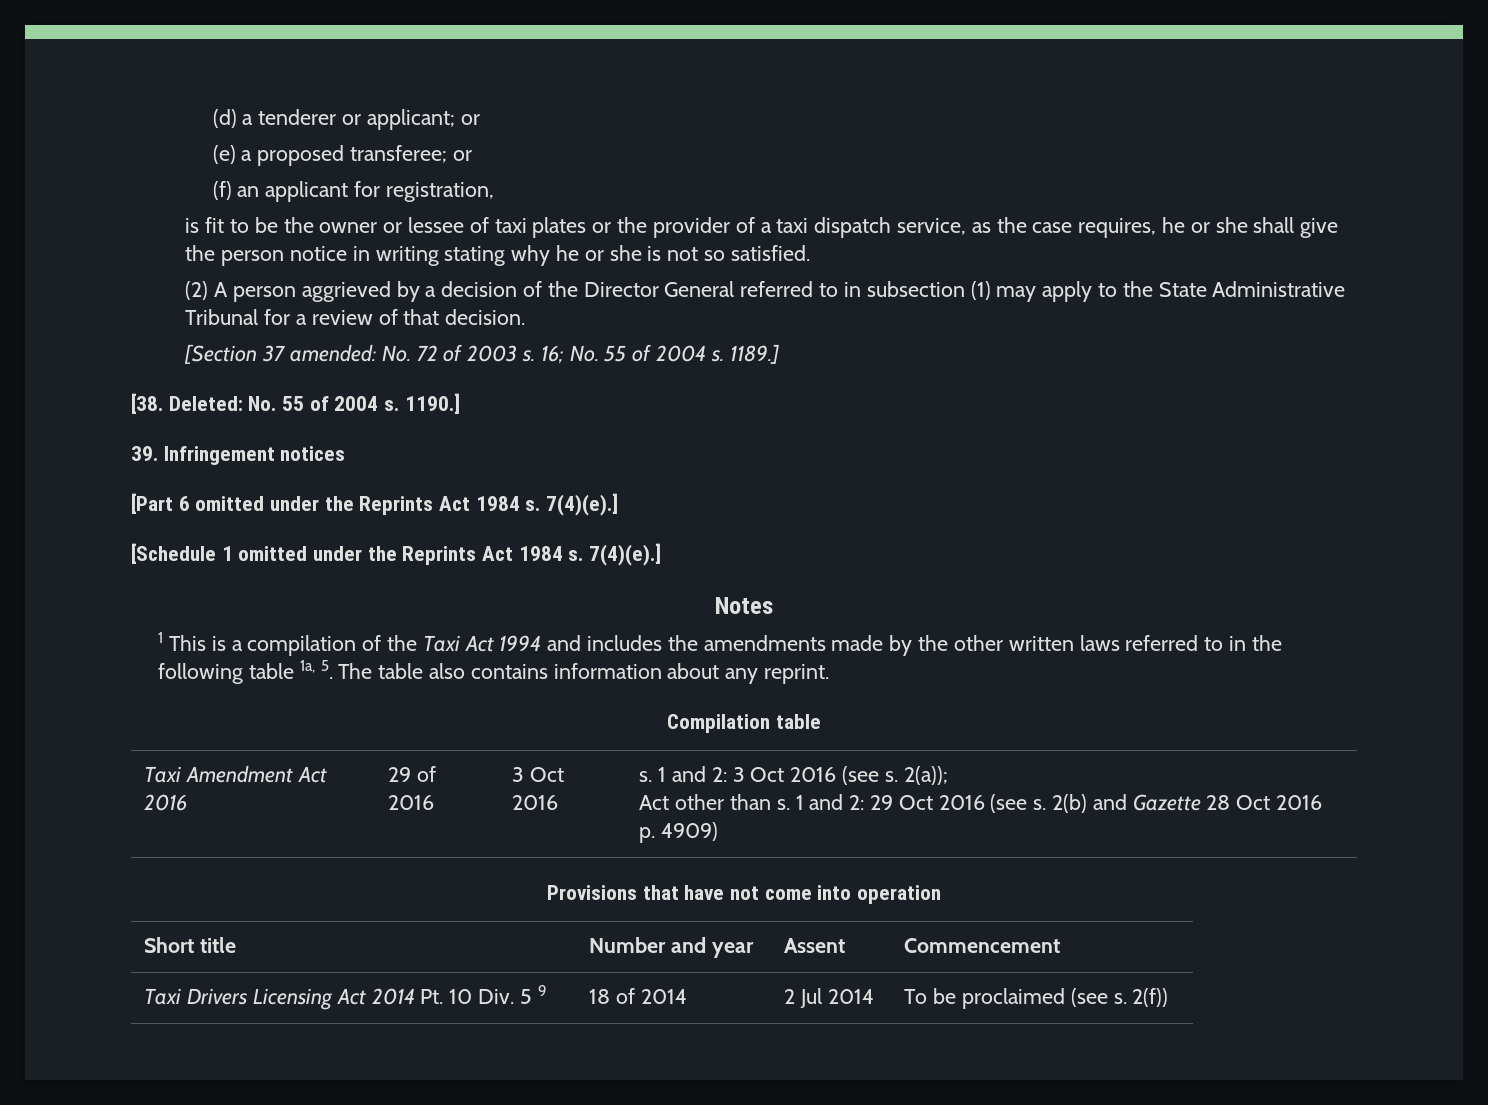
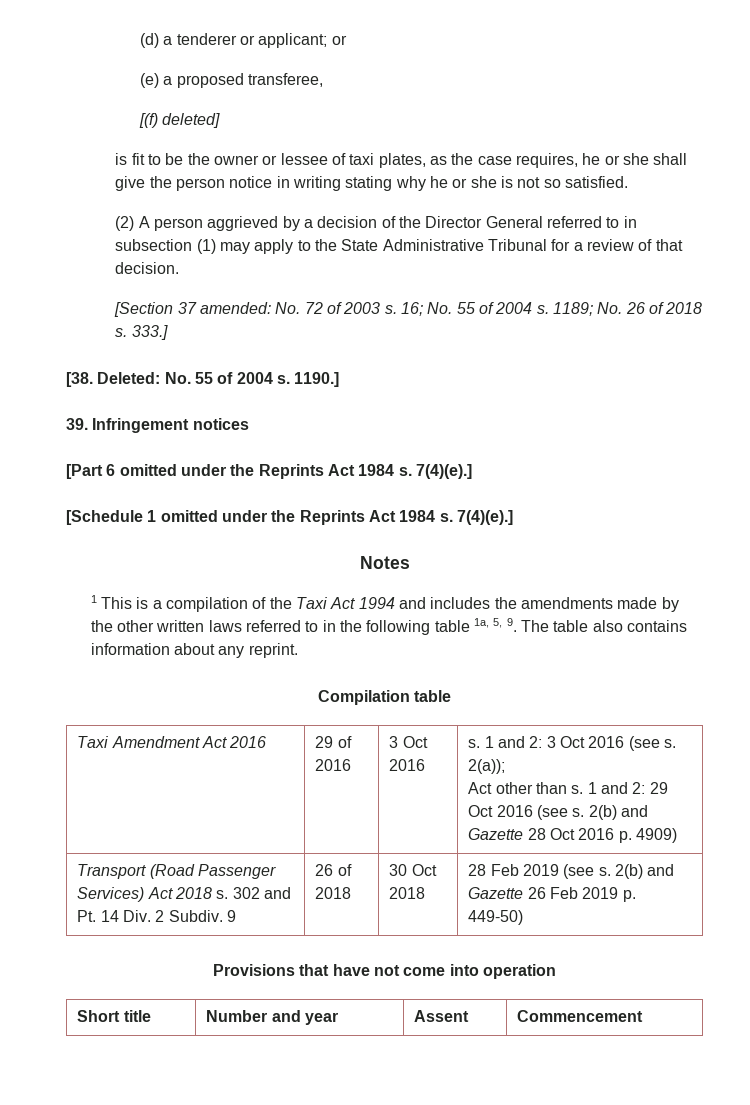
[350,145,472,163] [212,181,494,202] transferee; or // (f) an applicant for registration, -> [248,73,324,87] [139,113,221,128] transferee, // [(f) deleted]
[532,217,966,238] plates or the provider of a taxi dispatch service, -> [378,153,426,168] plates,
[729,344,779,364] 1189.] -> [552,302,703,316] [115,325,168,340] 1189; No. 26 of 2018 s. 333.]
[320,660,333,679] 5. -> [493,618,517,632] 5, 9.
(719, 831) none -> [77,864,277,879] [77,887,292,902] [77,910,237,922] [315,864,352,876] [315,887,352,899] [389,864,437,876] [389,887,426,899] [468,864,675,879] [468,887,636,902] [468,910,524,925] // Transport (Road Passenger Services) Act 2018 s. 302 and Pt. 14 Div. 2 Subdiv. 9 | 26 of 2018 | 30 Oct 2018 | 28 Feb 2019 (see s. 2(b) and Gazette 26 Feb 2019 p. 449-50)
[144,985,547,1010] [589,988,687,1004] [784,988,874,1008] [904,988,1169,1009] // Taxi Drivers Licensing Act 2014 Pt. 10 Div. 5 9 | 18 of 2014 | 2 Jul 2014 | To be proclaimed (see s. 2(f)) -> (644, 1016) none

